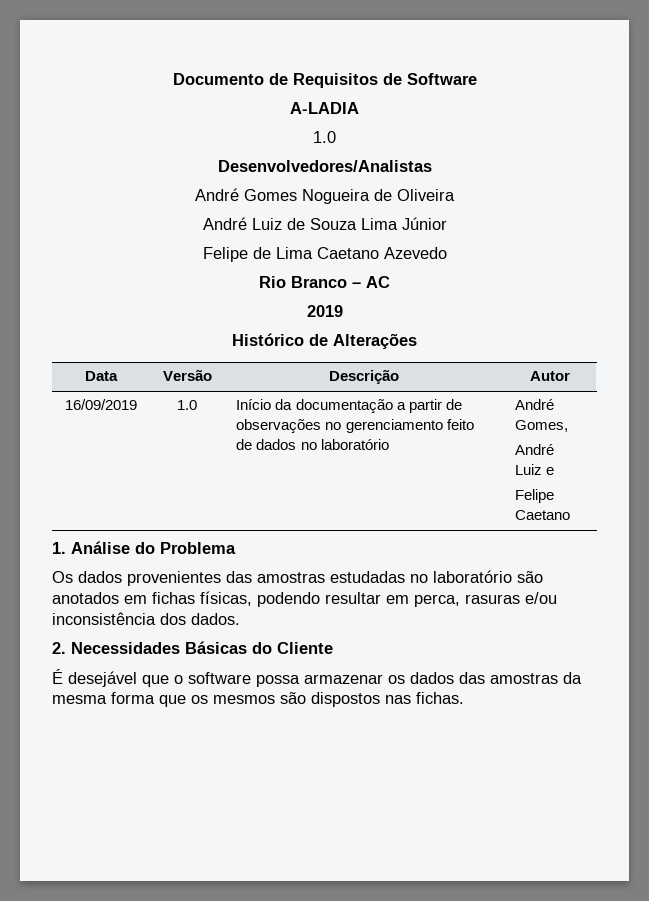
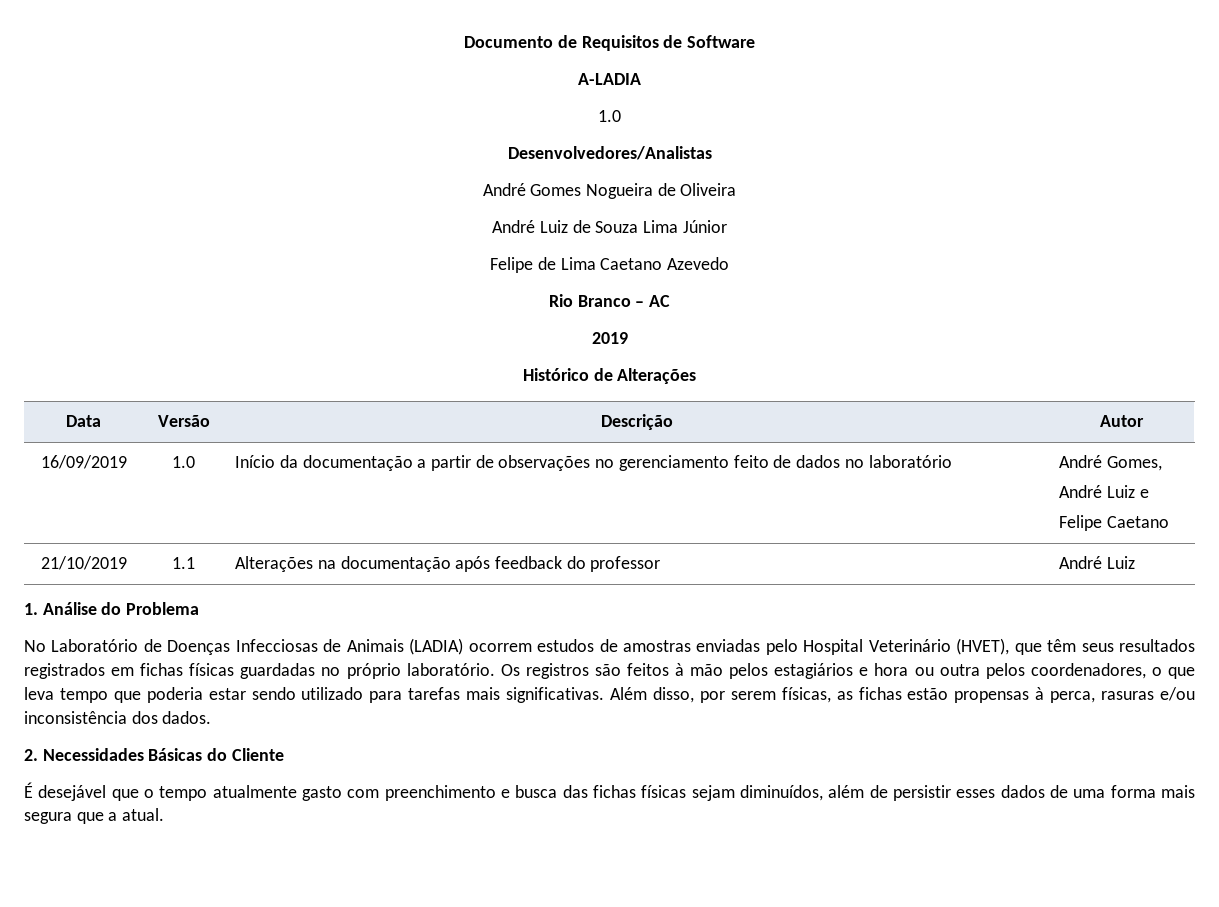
[52,541,236,554] [52,570,543,586] [52,591,409,607] // 1. Análise do Problema // Os dados provenientes das amostras estudadas no laboratório são anotados em fichas físicas, podendo resultar em -> [40,556,127,570] [172,557,195,569] [235,556,661,572] [1059,556,1135,569] [24,602,200,615] [24,638,1196,655] [24,663,1195,679] [24,687,1045,703] // 21/10/2019 | 1.1 | Alterações na documentação após feedback do professor | André Luiz // 1. Análise do Problema // No Laboratório de Doenças Infecciosas de Animais (LADIA) ocorrem estudos de amostras enviadas pelo Hospital Veterinário (HVET), que têm seus resultados registrados em fichas físicas guardadas no próprio laboratório. Os registros são feitos à mão pelos estagiários e hora ou outra pelos coordenadores, o que leva tempo que poderia estar sendo utilizado para tarefas mais significativas. Além disso, por serem físicas, as fichas estão propensas à
[188,672,582,687] [52,692,464,707] software possa armazenar os dados das amostras da mesma forma que os mesmos são dispostos nas fichas. -> [159,785,1195,801] [24,808,165,824] tempo atualmente gasto com preenchimento e busca das fichas físicas sejam diminuídos, além de persistir esses dados de uma forma mais segura que a atual.

